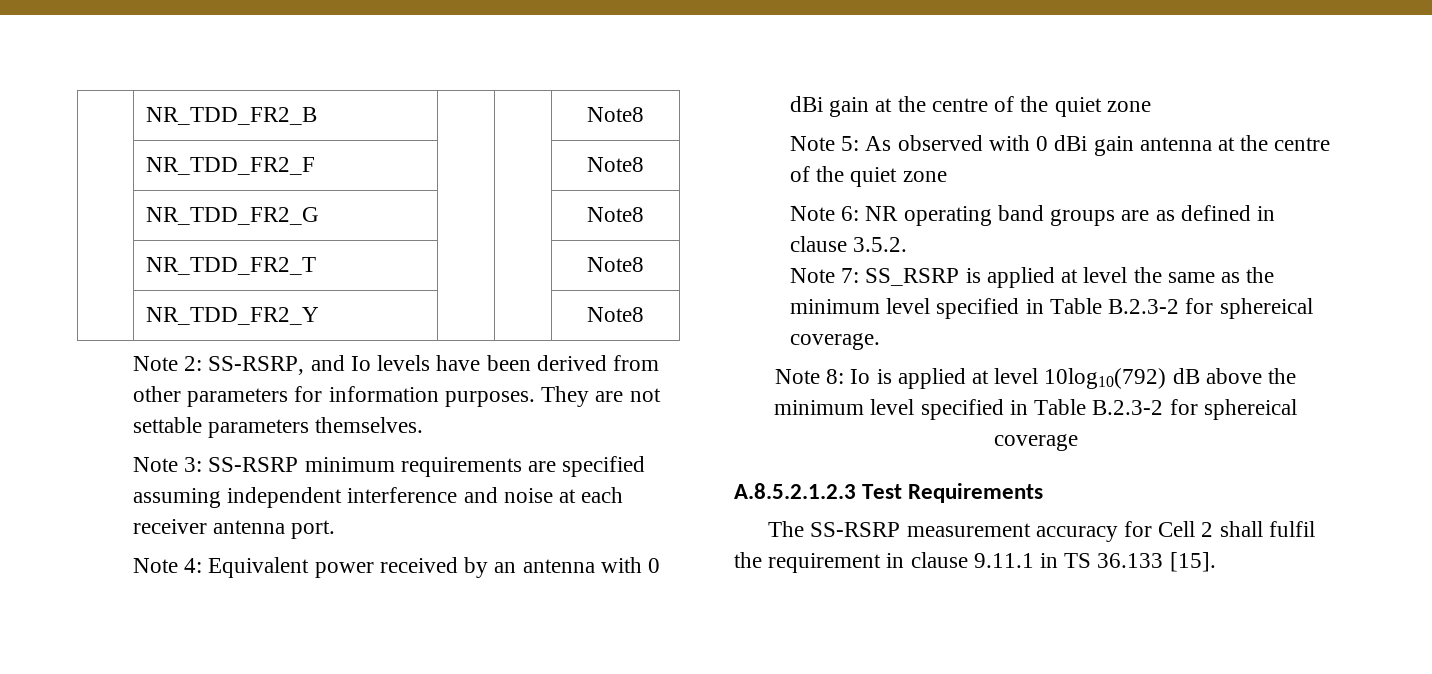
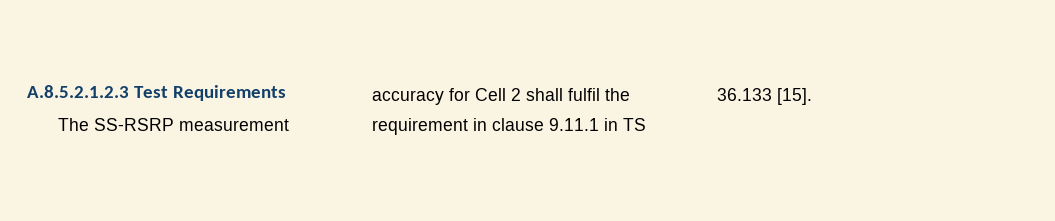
[145,107,317,125] [587,107,644,122] [145,157,315,175] [587,157,644,172] [145,207,319,225] [587,207,644,222] [145,257,316,275] [587,257,644,272] [145,307,319,325] [587,307,644,322] [133,355,659,375] [133,386,661,407] [133,417,424,438] [133,456,646,477] [133,487,624,508] [133,519,336,539] [133,557,660,578] [790,96,1151,117] [790,135,1331,156] [790,166,947,187] [790,205,1275,226] [790,236,908,252] [790,267,1275,288] [790,298,1313,319] [790,333,881,350] [774,368,1297,389] [774,399,1297,420] [993,434,1078,451] | NR_TDD_FR2_B | | | Note8 // | NR_TDD_FR2_F | | | Note8 // | NR_TDD_FR2_G | | | Note8 // | NR_TDD_FR2_T | | | Note8 // | NR_TDD_FR2_Y | | | Note8 // Note 2: SS-RSRP, and Io levels have been derived from other parameters for information purposes. They are not settable parameters themselves. // Note 3: SS-RSRP minimum requirements are specified assuming independent interference and noise at each receiver antenna port. // Note 4: Equivalent power received by an antenna with 0 dBi gain at the centre of the quiet zone // Note 5: As observed with 0 dBi gain antenna at the centre of the quiet zone // Note 6: NR operating band groups are as defined in clause 3.5.2. // Note 7: SS_RSRP is applied at level the same as the minimum level specified in Table B.2.3-2 for sphereical coverage. // Note 8: Io is applied at level 10log10(792) dB above the minimum level specified in Table B.2.3-2 for sphereical coverage // -> (27, 91) none

